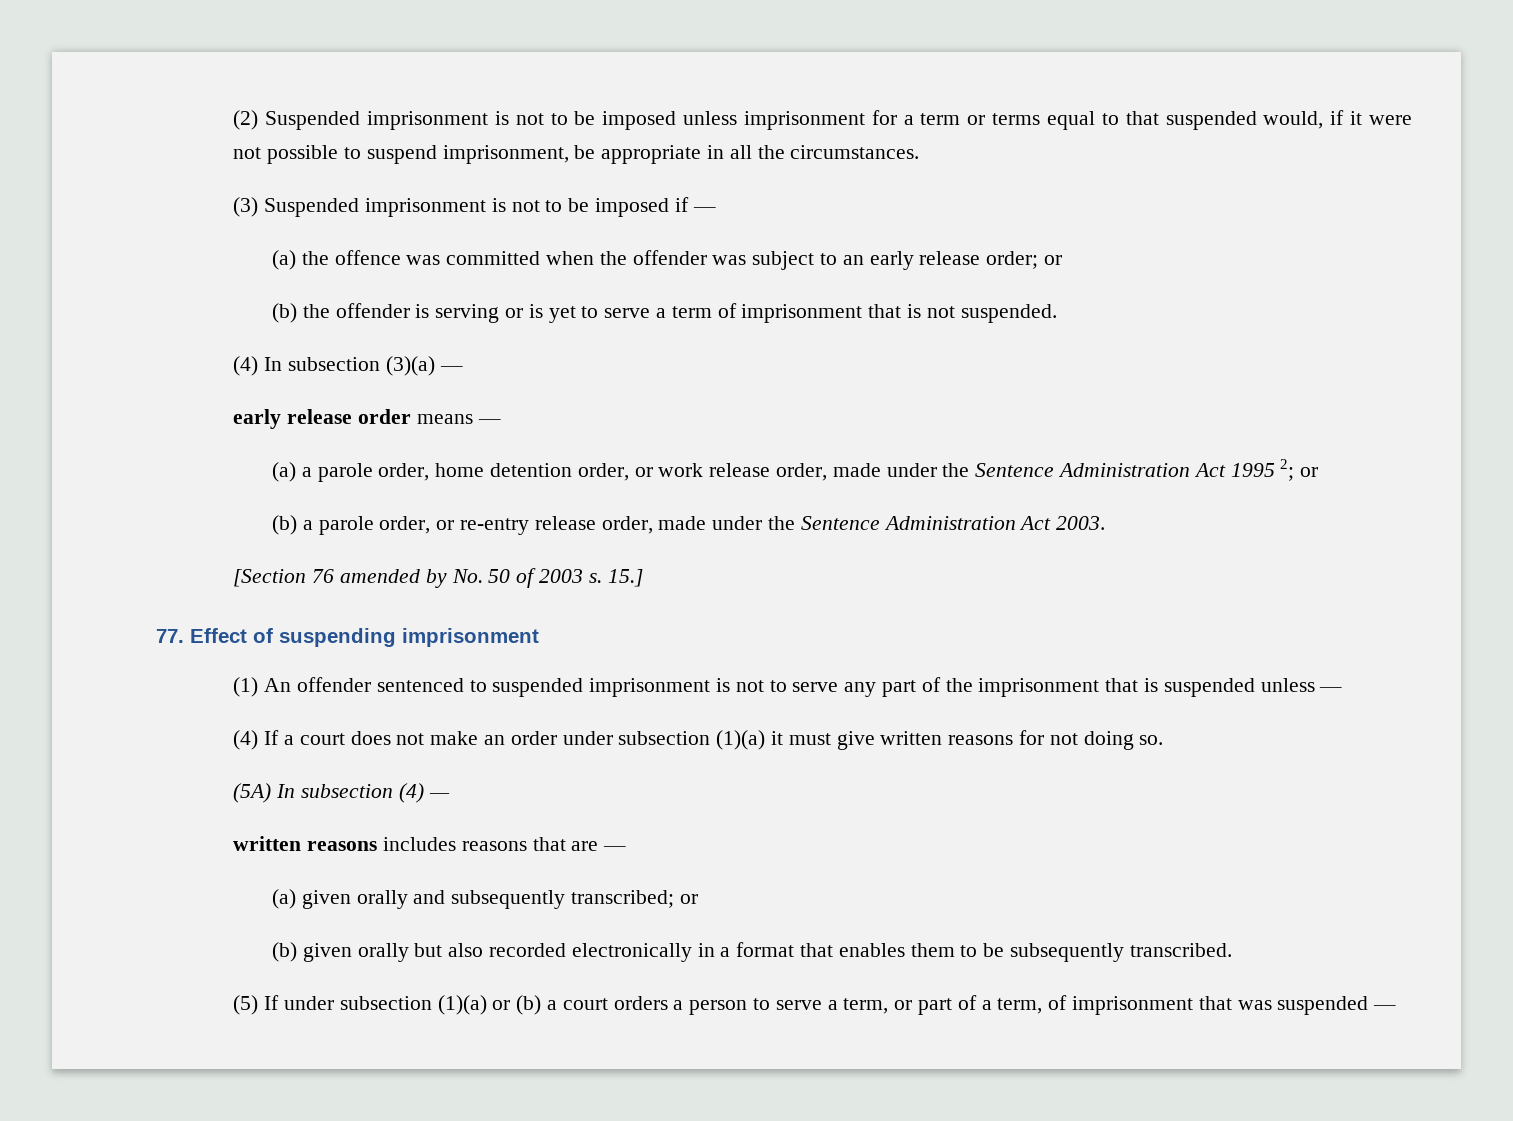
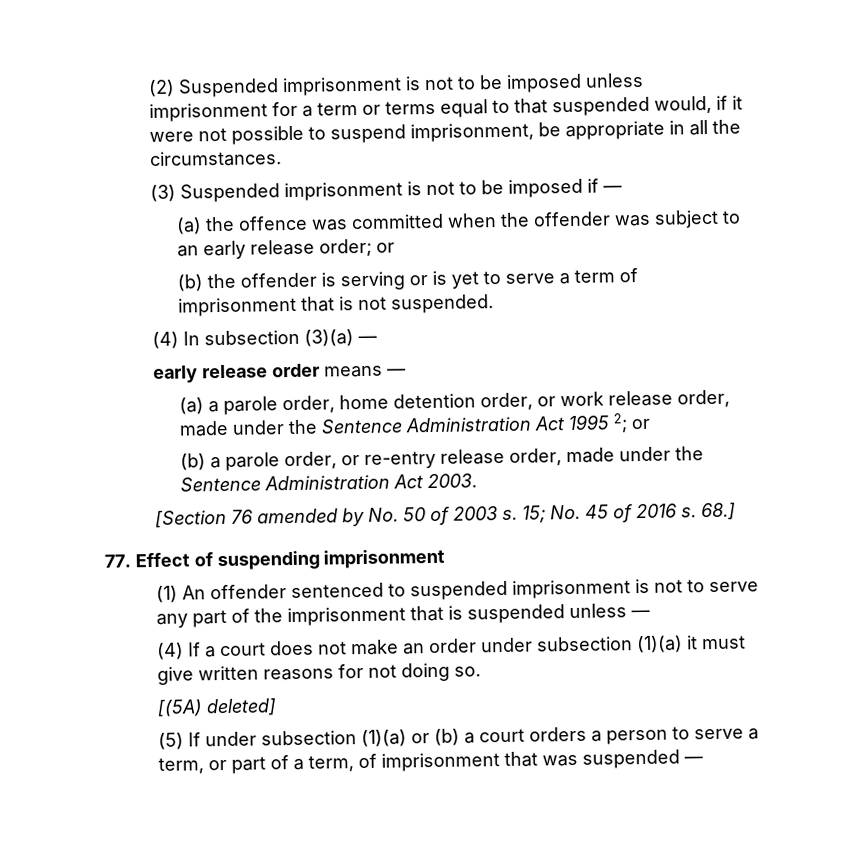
[607,569,643,587] 15.] -> [522,502,737,523] 15; No. 45 of 2016 s. 68.]
[233,783,450,803] [233,836,627,851] [271,889,698,909] [271,942,1232,962] (5A) In subsection (4) — // written reasons includes reasons that are — // (a) given orally and subsequently transcribed; or // (b) given orally but also recorded electronically in a format that enables them to be subsequently transcribed. -> [157,698,278,717] [(5A) deleted]

